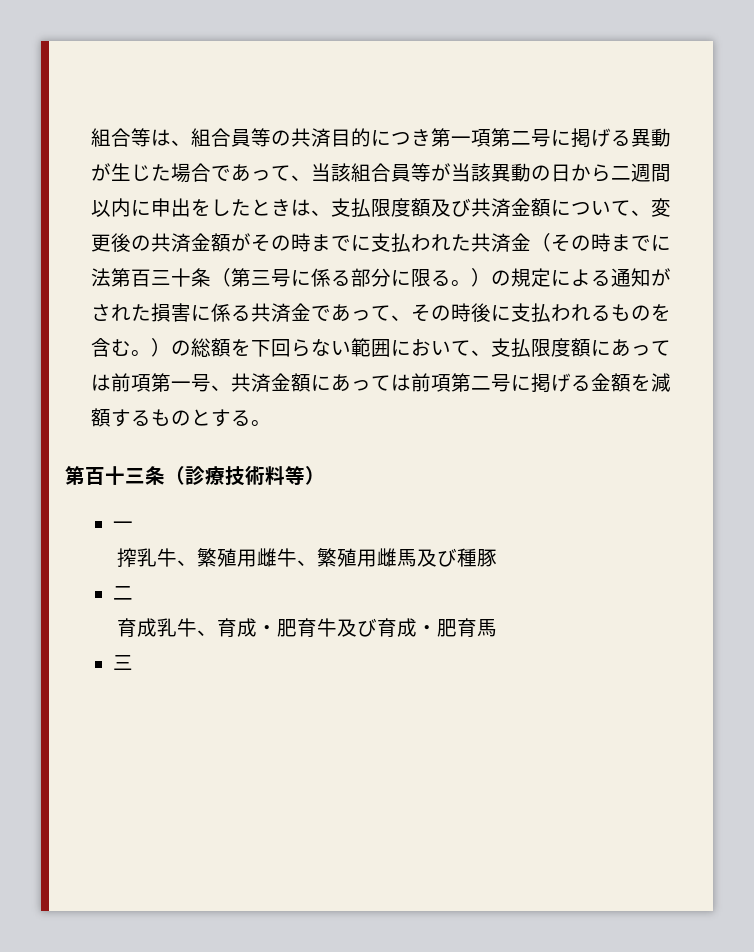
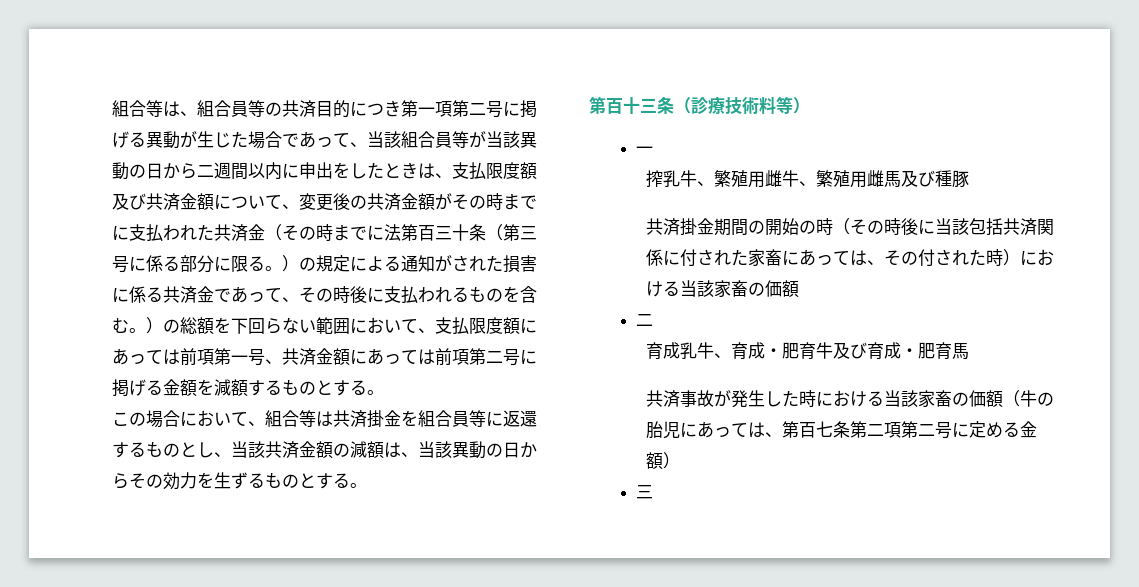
(272, 423) none -> [111,410,537,428] [111,441,537,459] [111,472,367,490] // この場合において、組合等は共済掛金を組合員等に返還するものとし、当該共済金額の減額は、当該異動の日からその効力を生ずるものとする。
(498, 558) none -> [646,218,1055,236] [646,249,1055,267] [646,280,800,298] // 共済掛金期間の開始の時（その時後に当該包括共済関係に付された家畜にあっては、その付された時）における当該家畜の価額
(498, 628) none -> [646,390,1055,408] [646,421,1038,439] [646,452,681,469] // 共済事故が発生した時における当該家畜の価額（牛の胎児にあっては、第百七条第二項第二号に定める金額）

